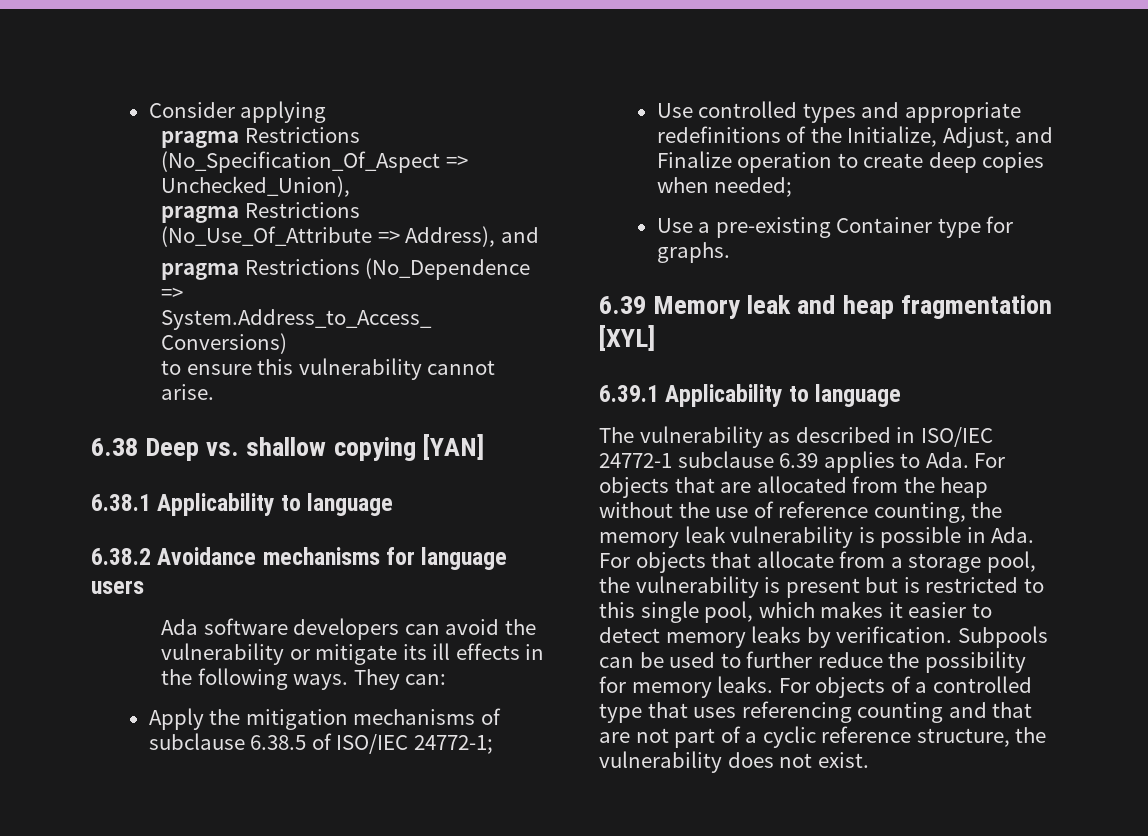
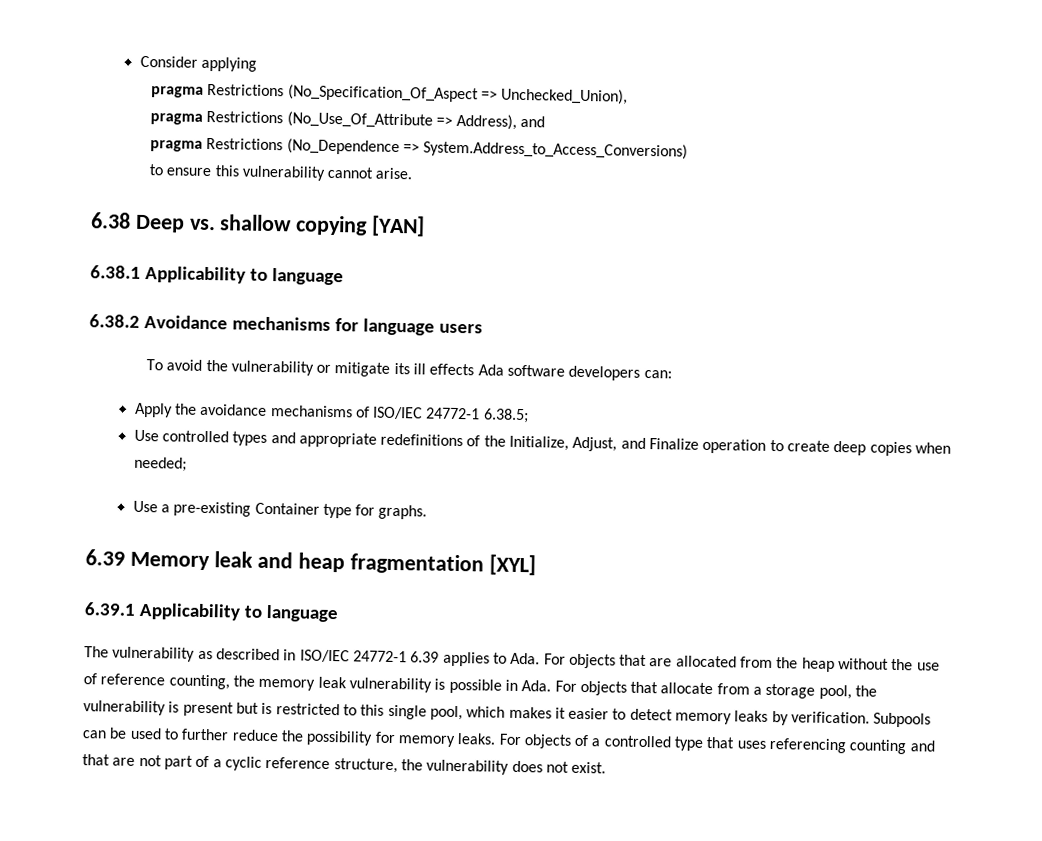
[161,618,440,640] Ada software developers can -> [145,359,163,371] To
[525,644,545,660] [161,668,400,690] in the following ways. They -> [477,364,641,381] Ada software developers
[245,709,348,730] mitigation -> [200,403,268,416] avoidance
[148,733,493,754] subclause 6.38.5 of ISO/IEC 24772-1; -> [373,406,529,424] ISO/IEC 24772-1 6.38.5;
[677,451,774,468] subclause -> (407, 656) none

